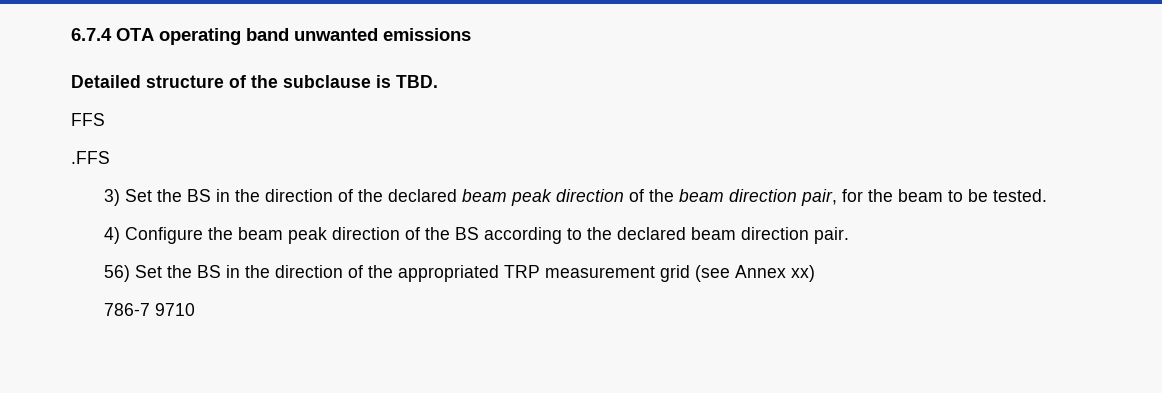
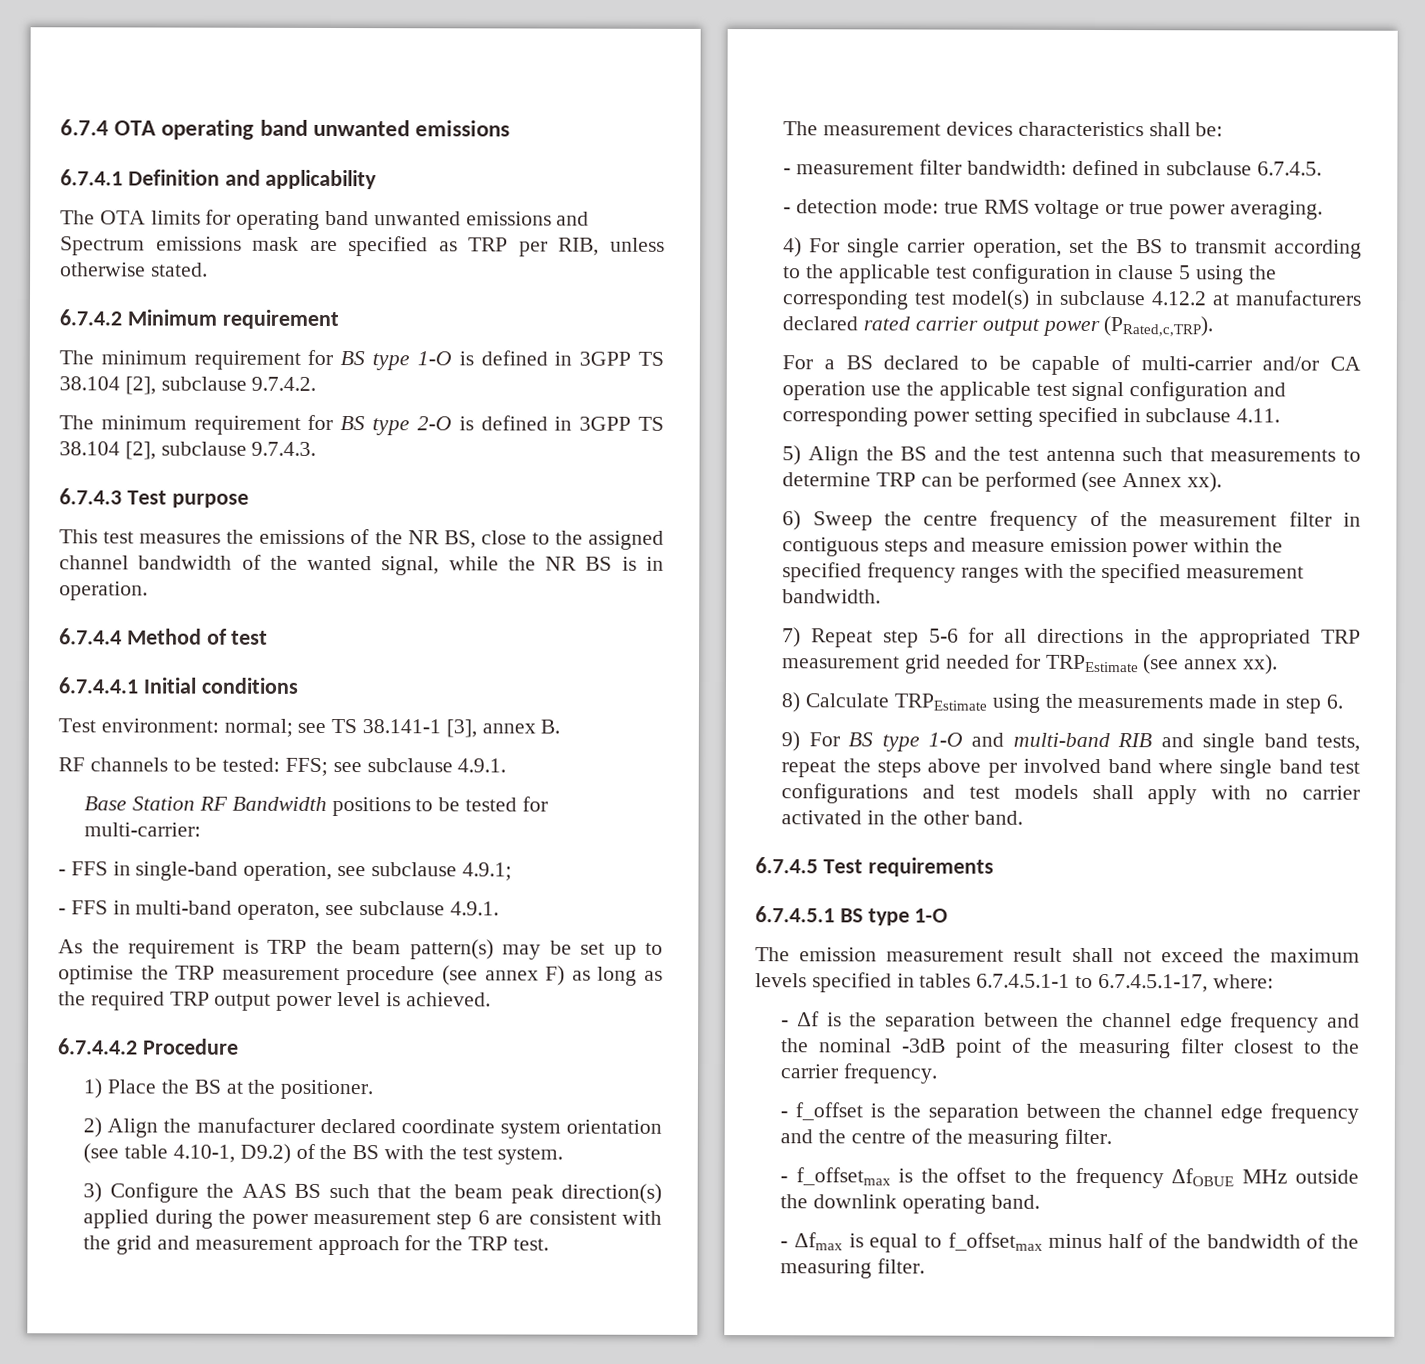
[71,75,438,88] [71,113,105,126] [71,151,110,164] [103,189,1047,206] [103,227,849,244] [103,265,363,282] Detailed structure of the subclause is TBD. // FFS // .FFS // 3) Set the BS in the direction of the declared beam peak direction of the beam direction pair, for the beam to be tested. // 4) Configure the beam peak direction of the BS according to the declared beam direction pair. // 56) Set the BS in the direction of -> [60,169,378,190] [60,209,590,230] [60,236,665,257] [60,262,208,277] [59,309,339,330] [59,349,664,371] [59,376,317,395] [59,414,664,436] [59,441,317,460] [59,488,249,508] [59,529,664,550] [59,554,664,576] [59,581,148,601] [59,628,269,645] [58,677,299,694] [58,718,561,738] [58,757,507,776] [84,796,548,817] [84,822,202,837] [58,861,512,882] [58,900,499,920] [58,939,663,960] [58,965,664,986] [58,991,491,1012] [58,1038,239,1055] [83,1078,374,1100] [83,1117,662,1139] [83,1143,564,1165] [83,1182,663,1204] [83,1209,662,1230] [83,1235,549,1256] [783,121,1224,137] [783,159,1322,176] [783,199,1323,220] [783,237,1362,259] [783,263,1277,285] [782,289,1362,310] [782,316,1214,337] [782,355,1361,376] [782,381,1286,402] [782,406,1281,428] [782,445,1361,466] [782,471,1222,493] [782,510,1361,531] [782,537,1283,558] [782,562,1305,584] [782,589,882,604] [782,627,1152,648] 6.7.4.1 Definition and applicability // The OTA limits for operating band unwanted emissions and Spectrum emissions mask are specified as TRP per RIB, unless otherwise stated. // 6.7.4.2 Minimum requirement // The minimum requirement for BS type 1-O is defined in 3GPP TS 38.104 [2], subclause 9.7.4.2. // The minimum requirement for BS type 2-O is defined in 3GPP TS 38.104 [2], subclause 9.7.4.3. // 6.7.4.3 Test purpose // This test measures the emissions of the NR BS, close to the assigned channel bandwidth of the wanted signal, while the NR BS is in operation. // 6.7.4.4 Method of test // 6.7.4.4.1 Initial conditions // Test environment: normal; see TS 38.141-1 [3], annex B. // RF channels to be tested: FFS; see subclause 4.9.1. // Base Station RF Bandwidth positions to be tested for multi-carrier: // - FFS in single-band operation, see subclause 4.9.1; // - FFS in multi-band operaton, see subclause 4.9.1. // As the requirement is TRP the beam pattern(s) may be set up to optimise the TRP measurement procedure (see annex F) as long as the required TRP output power level is achieved. // 6.7.4.4.2 Procedure // 1) Place the BS at the positioner. // 2) Align the manufacturer declared coordinate system orientation (see table 4.10-1, D9.2) of the BS with the test system. // 3) Configure the AAS BS such that the beam peak direction(s) applied during the power measurement step 6 are consistent with the grid and measurement approach for the TRP test. // The measurement devices characteristics shall be: // - measurement filter bandwidth: defined in subclause 6.7.4.5. // - detection mode: true RMS voltage or true power averaging. // 4) For single carrier operation, set the BS to transmit according to the applicable test configuration in clause 5 using the corresponding test model(s) in subclause 4.12.2 at manufacturers declared rated carrier output power (PRated,c,TRP). // For a BS declared to be capable of multi-carrier and/or CA operation use the applicable test signal configuration and corresponding power setting specified in subclause 4.11. // 5) Align the BS and the test antenna such that measurements to determine TRP can be performed (see Annex xx). // 6) Sweep the centre frequency of the measurement filter in contiguous steps and measure emission power within the specified frequency ranges with the specified measurement bandwidth. // 7) Repeat step 5-6 for all directions in
[694,265,815,282] [103,303,195,316] (see Annex xx) // 786-7 9710 -> [945,653,1278,675] [781,692,1343,714] [781,731,1360,753] [781,758,1360,779] [781,783,1360,805] [781,810,1023,825] [755,857,994,877] [755,906,949,926] [755,947,1360,963] [755,972,1274,993] [781,1011,1360,1033] [781,1037,1360,1059] [780,1063,939,1084] [780,1102,1359,1124] [780,1128,1113,1149] [780,1167,1359,1189] [780,1194,1040,1214] [780,1232,1359,1253] [780,1258,926,1279] needed for TRPEstimate (see annex xx). // 8) Calculate TRPEstimate using the measurements made in step 6. // 9) For BS type 1-O and multi-band RIB and single band tests, repeat the steps above per involved band where single band test configurations and test models shall apply with no carrier activated in the other band. // 6.7.4.5 Test requirements // 6.7.4.5.1 BS type 1-O // The emission measurement result shall not exceed the maximum levels specified in tables 6.7.4.5.1-1 to 6.7.4.5.1-17, where: // - Δf is the separation between the channel edge frequency and the nominal -3dB point of the measuring filter closest to the carrier frequency. // - f_offset is the separation between the channel edge frequency and the centre of the measuring filter. // - f_offsetmax is the offset to the frequency ΔfOBUE MHz outside the downlink operating band. // - Δfmax is equal to f_offsetmax minus half of the bandwidth of the measuring filter.

